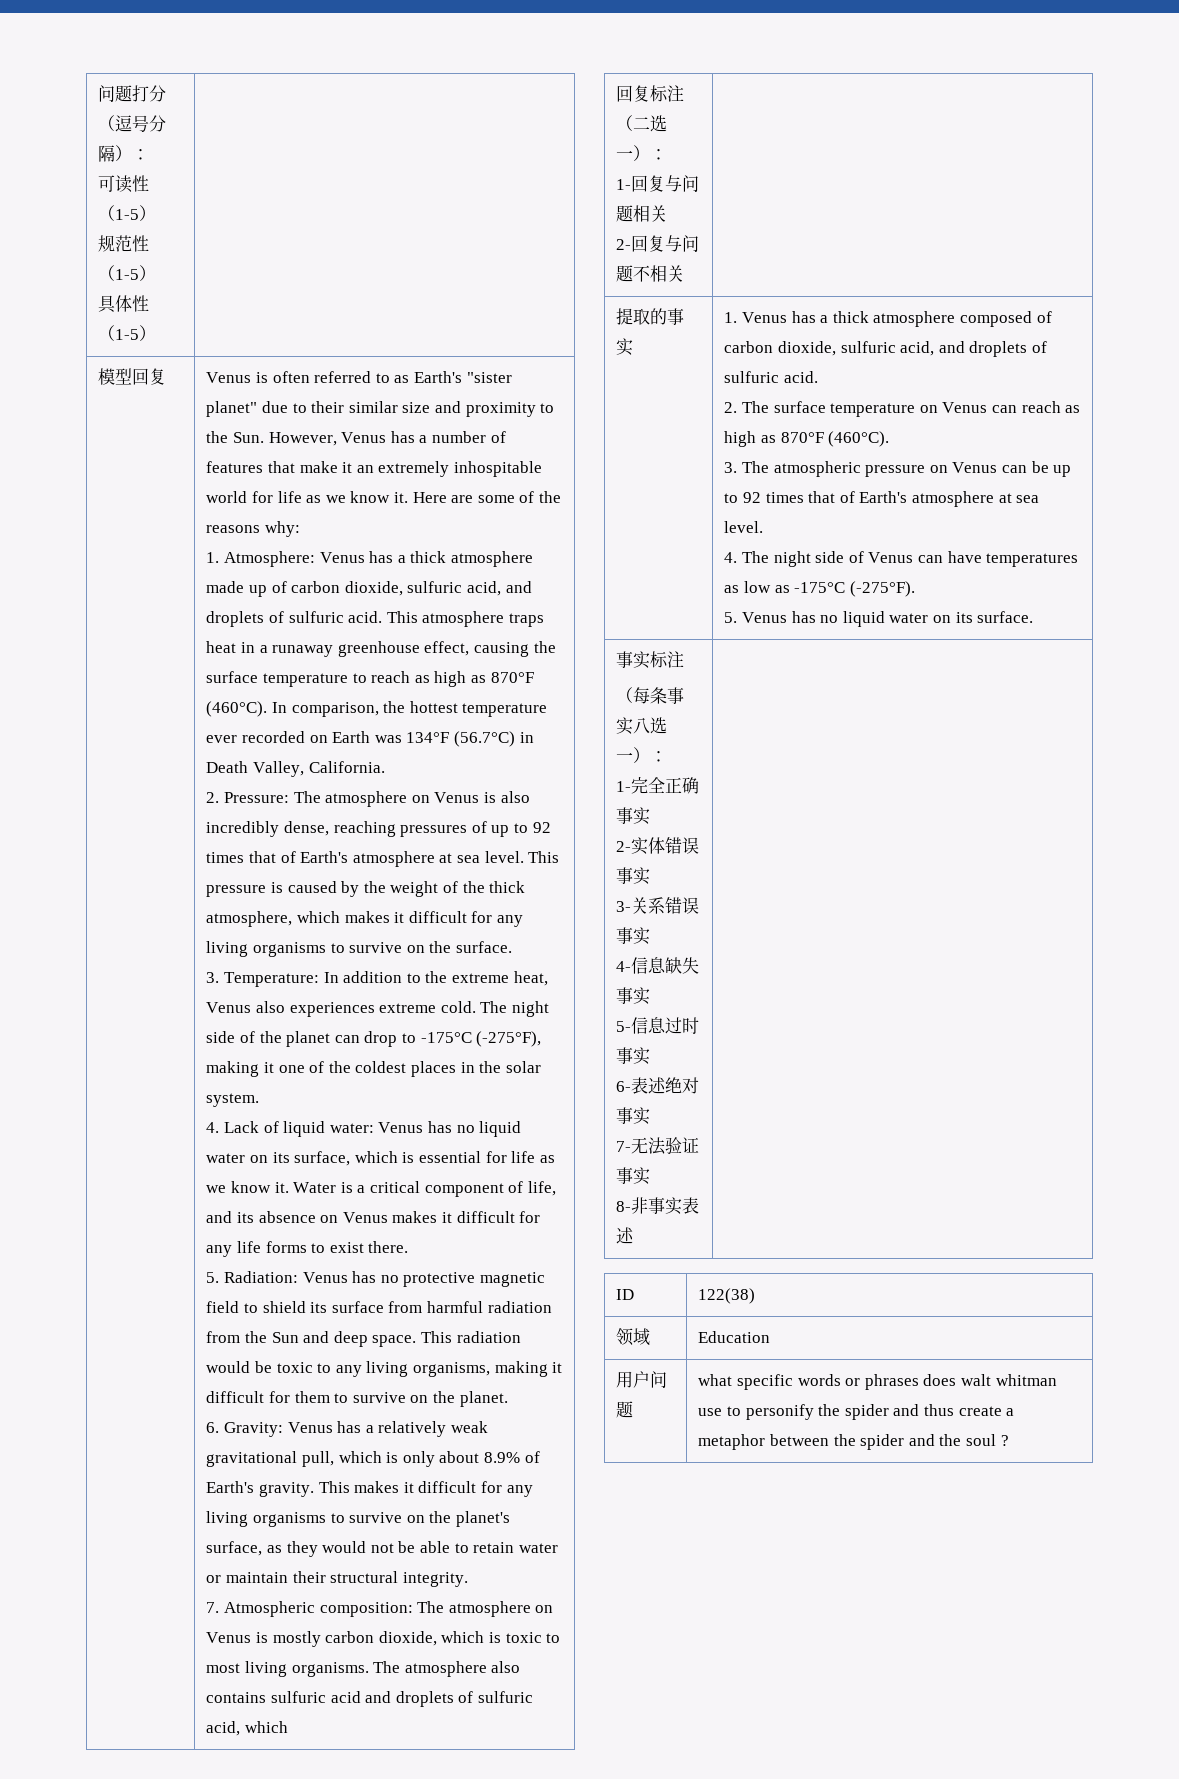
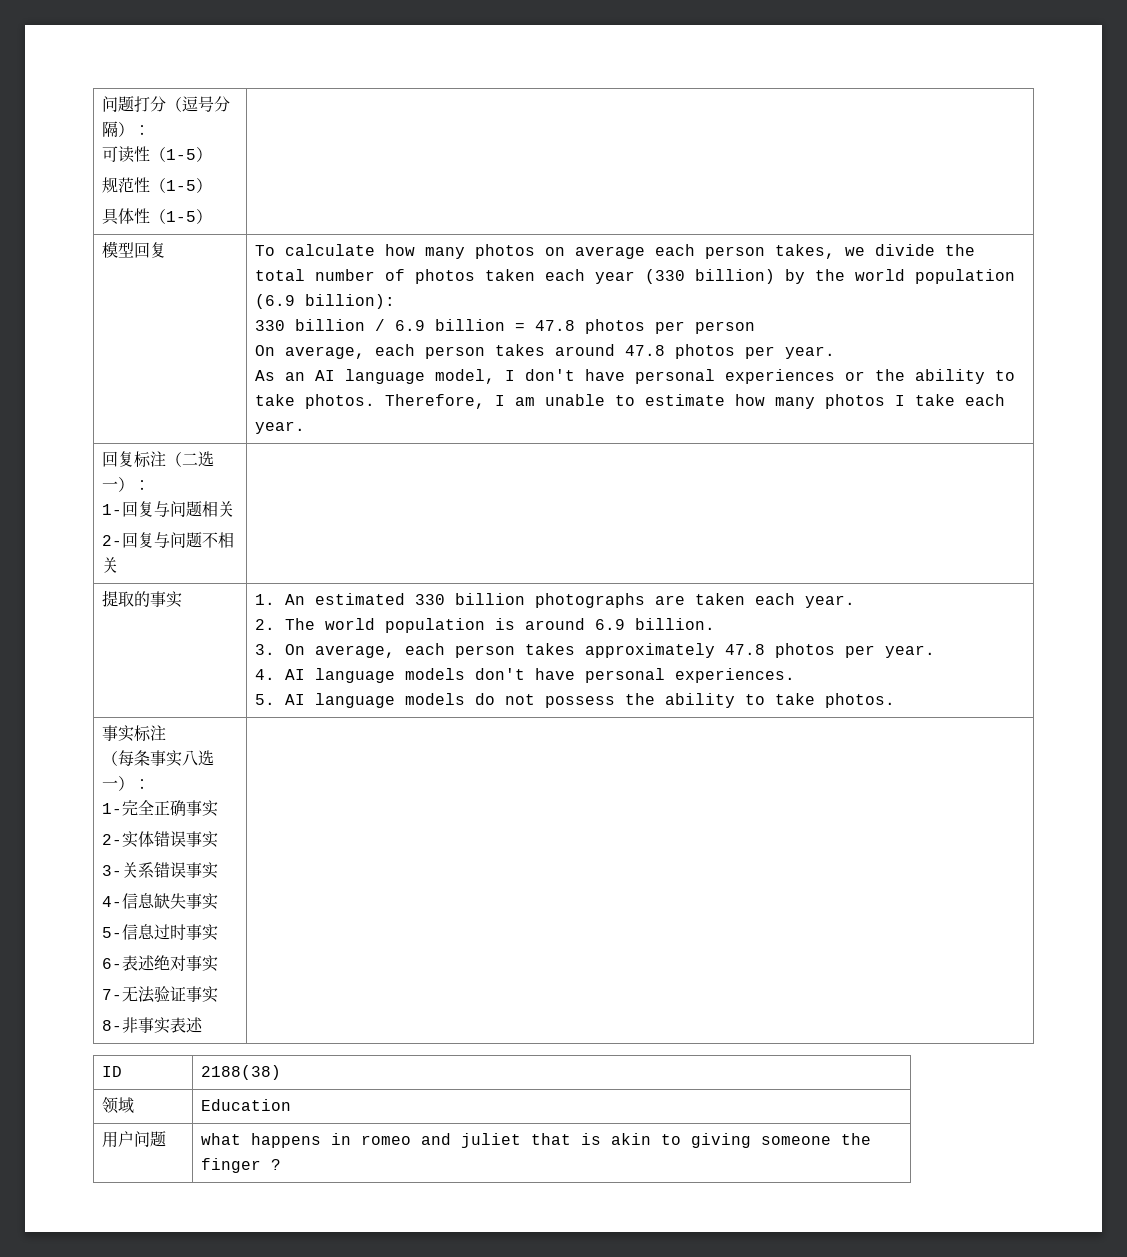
[206,371,512,383] [206,401,555,417] [206,431,506,446] [206,461,542,477] [206,491,561,503] [206,521,300,537] [206,551,533,567] [206,581,532,597] [206,611,544,627] [206,641,556,657] [206,671,534,687] [206,701,548,717] [206,731,534,747] [206,761,385,777] [206,791,530,807] [206,821,551,837] [206,851,560,867] [206,881,526,897] [206,911,523,927] [206,941,512,957] [206,971,548,987] [206,1001,549,1017] [206,1031,542,1047] [206,1061,541,1077] [206,1093,260,1107] [206,1121,522,1137] [206,1151,555,1166] [206,1181,556,1197] [206,1211,541,1223] [206,1241,409,1257] [206,1271,545,1287] [206,1301,552,1313] [206,1331,521,1347] [206,1361,563,1377] [206,1391,508,1407] [206,1421,488,1437] [206,1451,540,1467] [206,1481,533,1497] [206,1511,510,1527] [206,1541,558,1557] [206,1571,468,1587] [206,1601,554,1617] [206,1631,561,1647] [206,1661,521,1677] [206,1691,533,1707] [206,1721,288,1736] Venus is often referred to as Earth's "sister planet" due to their similar size and proximity to the Sun. However, Venus has a number of features that make it an extremely inhospitable world for life as we know it. Here are some of the reasons why: // 1. Atmosphere: Venus has a thick atmosphere made up of carbon dioxide, sulfuric acid, and droplets of sulfuric acid. This atmosphere traps heat in a runaway greenhouse effect, causing the surface temperature to reach as high as 870°F (460°C). In comparison, the hottest temperature ever recorded on Earth was 134°F (56.7°C) in Death Valley, California. // 2. Pressure: The atmosphere on Venus is also incredibly dense, reaching pressures of up to 92 times that of Earth's atmosphere at sea level. This pressure is caused by the weight of the thick atmosphere, which makes it difficult for any living organisms to survive on the surface. // 3. Temperature: In addition to the extreme heat, Venus also experiences extreme cold. The night side of the planet can drop to -175°C (-275°F), making it one of the coldest places in the solar system. // 4. Lack of liquid water: Venus has no liquid water on its surface, which is essential for life as we know it. Water is a critical component of life, and its absence on Venus makes it difficult for any life forms to exist there. // 5. Radiation: Venus has no protective magnetic field to shield its surface from harmful radiation from the Sun and deep space. This radiation would be toxic to any living organisms, making it difficult for them to survive on the planet. // 6. Gravity: Venus has a relatively weak gravitational pull, which is only about 8.9% of Earth's gravity. This makes it difficult for any living organisms to survive on the planet's surface, as they would not be able to retain water or maintain their structural integrity. // 7. Atmospheric composition: The atmosphere on Venus is mostly carbon dioxide, which is toxic to most living organisms. The atmosphere also contains sulfuric acid and droplets of sulfuric acid, which -> [255,244,976,259] [255,269,1016,284] [255,294,396,309] [255,319,756,334] [255,344,836,359] [255,369,1016,384] [255,394,1006,409] [255,421,306,434] To calculate how many photos on average each person takes, we divide the total number of photos taken each year (330 billion) by the world population (6.9 billion): // 330 billion / 6.9 billion = 47.8 photos per person // On average, each person takes around 47.8 photos per year. // As an AI language model, I don't have personal experiences or the ability to take photos. Therefore, I am unable to estimate how many photos I take each year.
[741,311,1052,327] [724,341,1047,357] [724,371,818,383] [724,401,1081,417] [724,431,890,447] [724,461,1072,477] [724,491,1040,507] [724,521,764,533] [724,551,1079,567] [724,581,915,597] [724,611,1034,627] Venus has a thick atmosphere composed of carbon dioxide, sulfuric acid, and droplets of sulfuric acid. // 2. The surface temperature on Venus can reach as high as 870°F (460°C). // 3. The atmospheric pressure on Venus can be up to 92 times that of Earth's atmosphere at sea level. // 4. The night side of Venus can have temperatures as low as -175°C (-275°F). // 5. Venus has no liquid water on its surface. -> [285,593,856,608] [255,618,716,633] [255,643,936,658] [255,668,796,683] [255,693,896,708] An estimated 330 billion photographs are taken each year. // 2. The world population is around 6.9 billion. // 3. On average, each person takes approximately 47.8 photos per year. // 4. AI language models don't have personal experiences. // 5. AI language models do not possess the ability to take photos.
[698,1288,756,1304] 122(38) -> [201,1065,282,1080] 2188(38)
[736,1374,1057,1390] [698,1404,1015,1420] [698,1434,996,1450] specific words or phrases does walt whitman use to personify the spider and thus create a metaphor between the spider and the soul -> [251,1133,872,1148] [201,1158,262,1173] happens in romeo and juliet that is akin to giving someone the finger

